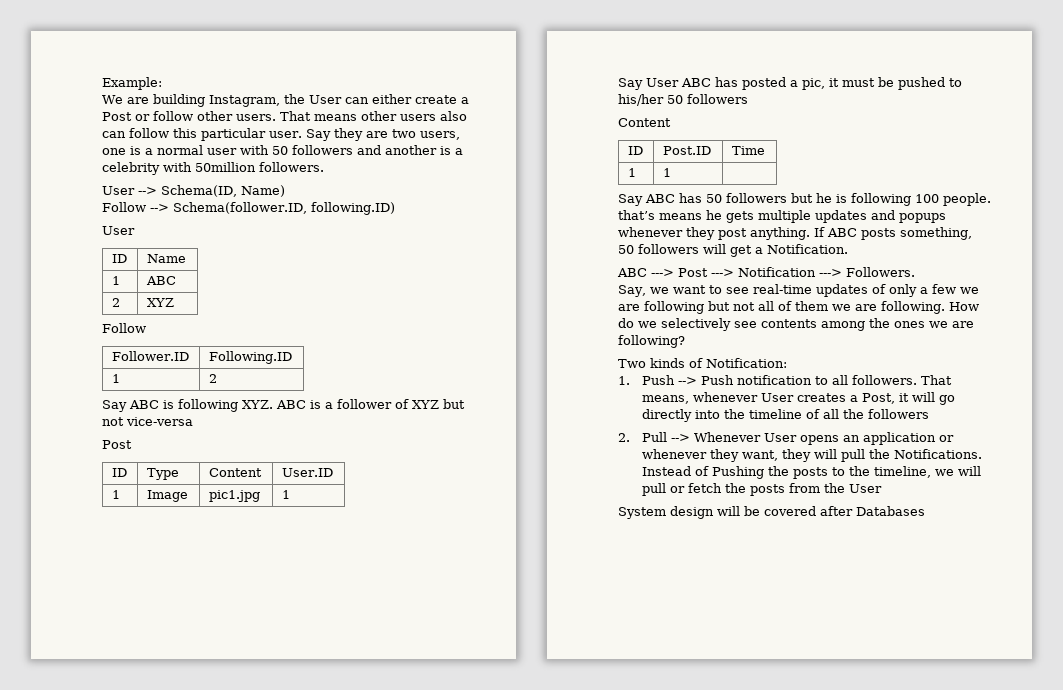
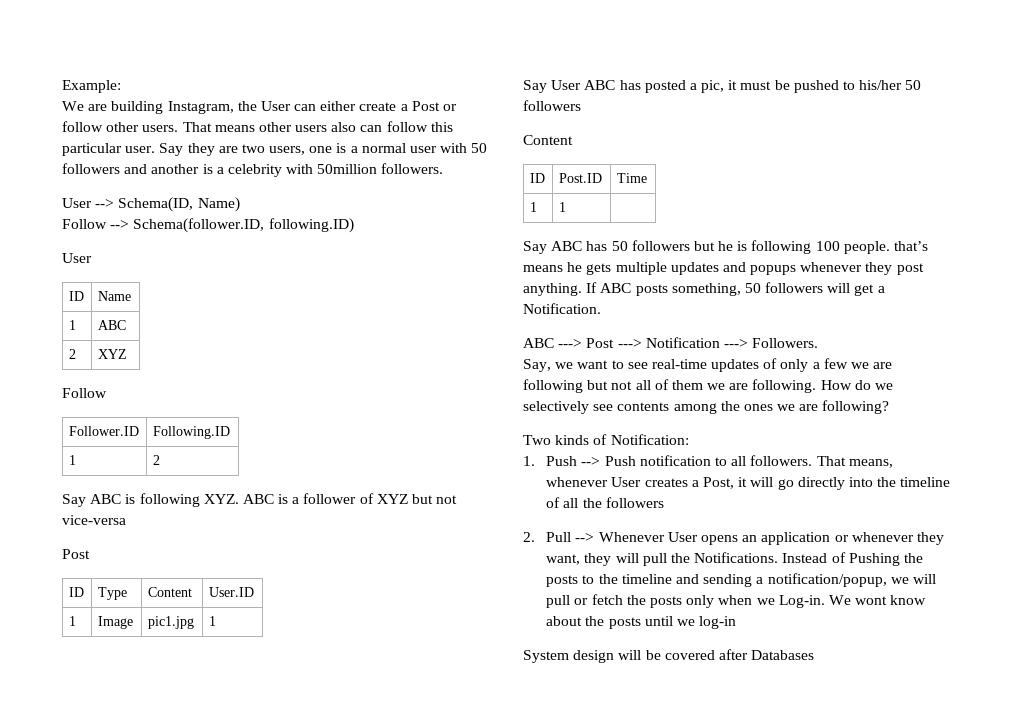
[873,466,931,478] timeline, -> [621,573,887,587] timeline and sending a notification/popup,
[788,483,882,493] from the User -> [686,595,927,608] [546,616,737,629] only when we Log-in. We wont know about the posts until we log-in

